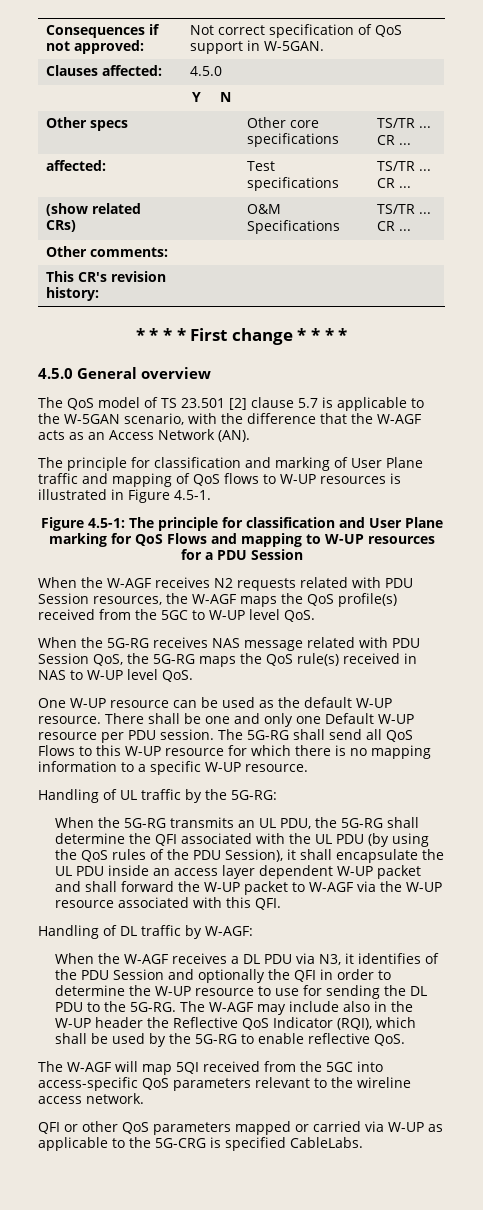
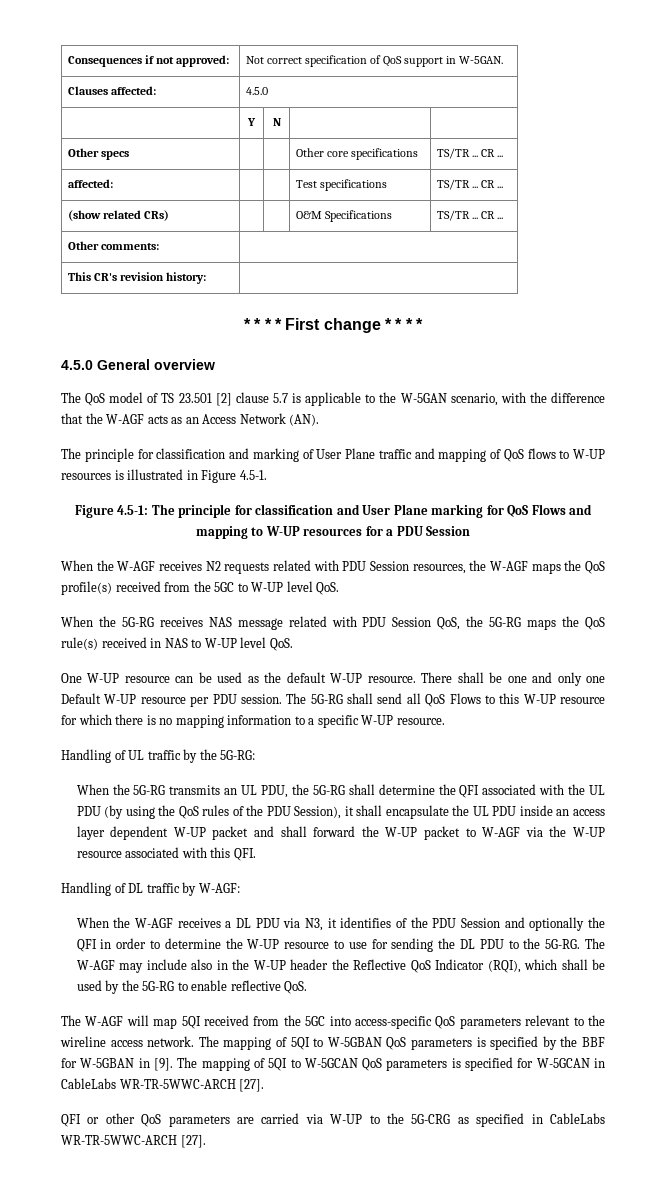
(144, 1098) none -> [198,1036,606,1050] [61,1057,605,1071] [61,1078,265,1092] The mapping of 5QI to W-5GBAN QoS parameters is specified by the BBF for W-5GBAN in [9]. The mapping of 5QI to W-5GCAN QoS parameters is specified for W-5GCAN in CableLabs WR-TR-5WWC-ARCH [27].
[235,1121,309,1135] mapped or -> [237,1117,255,1124] are
[428,1124,443,1132] [38,1137,108,1151] as applicable -> (363, 1119) none
[210,1137,363,1151] is specified CableLabs. -> [457,1113,605,1127] [61,1135,206,1148] as specified in CableLabs WR-TR-5WWC-ARCH [27].

